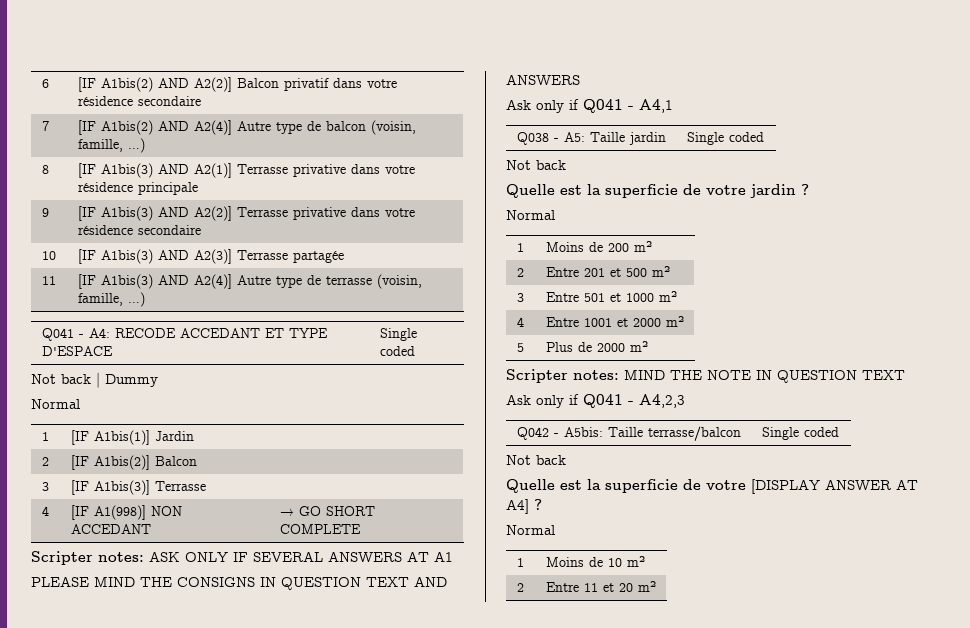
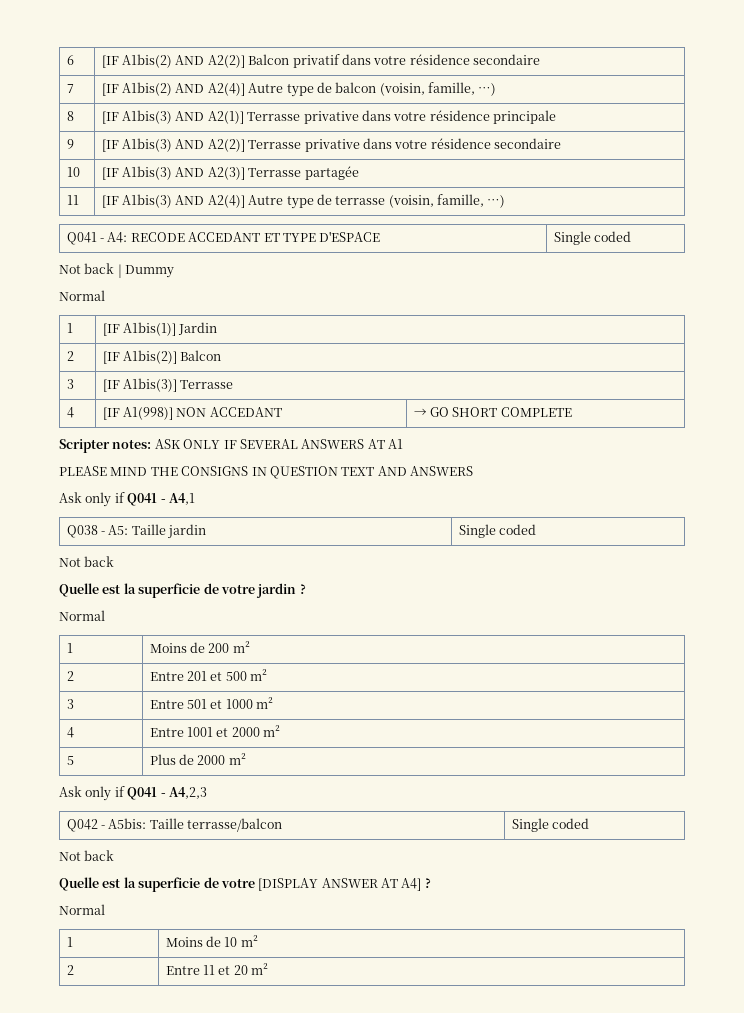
[506,369,905,383] // Scripter notes: MIND THE NOTE IN QUESTION TEXT -> (246, 759) none

